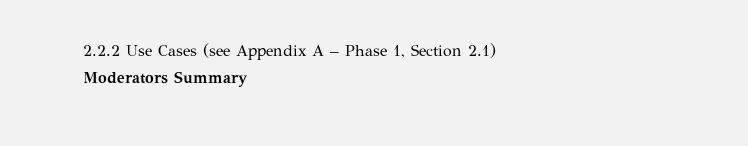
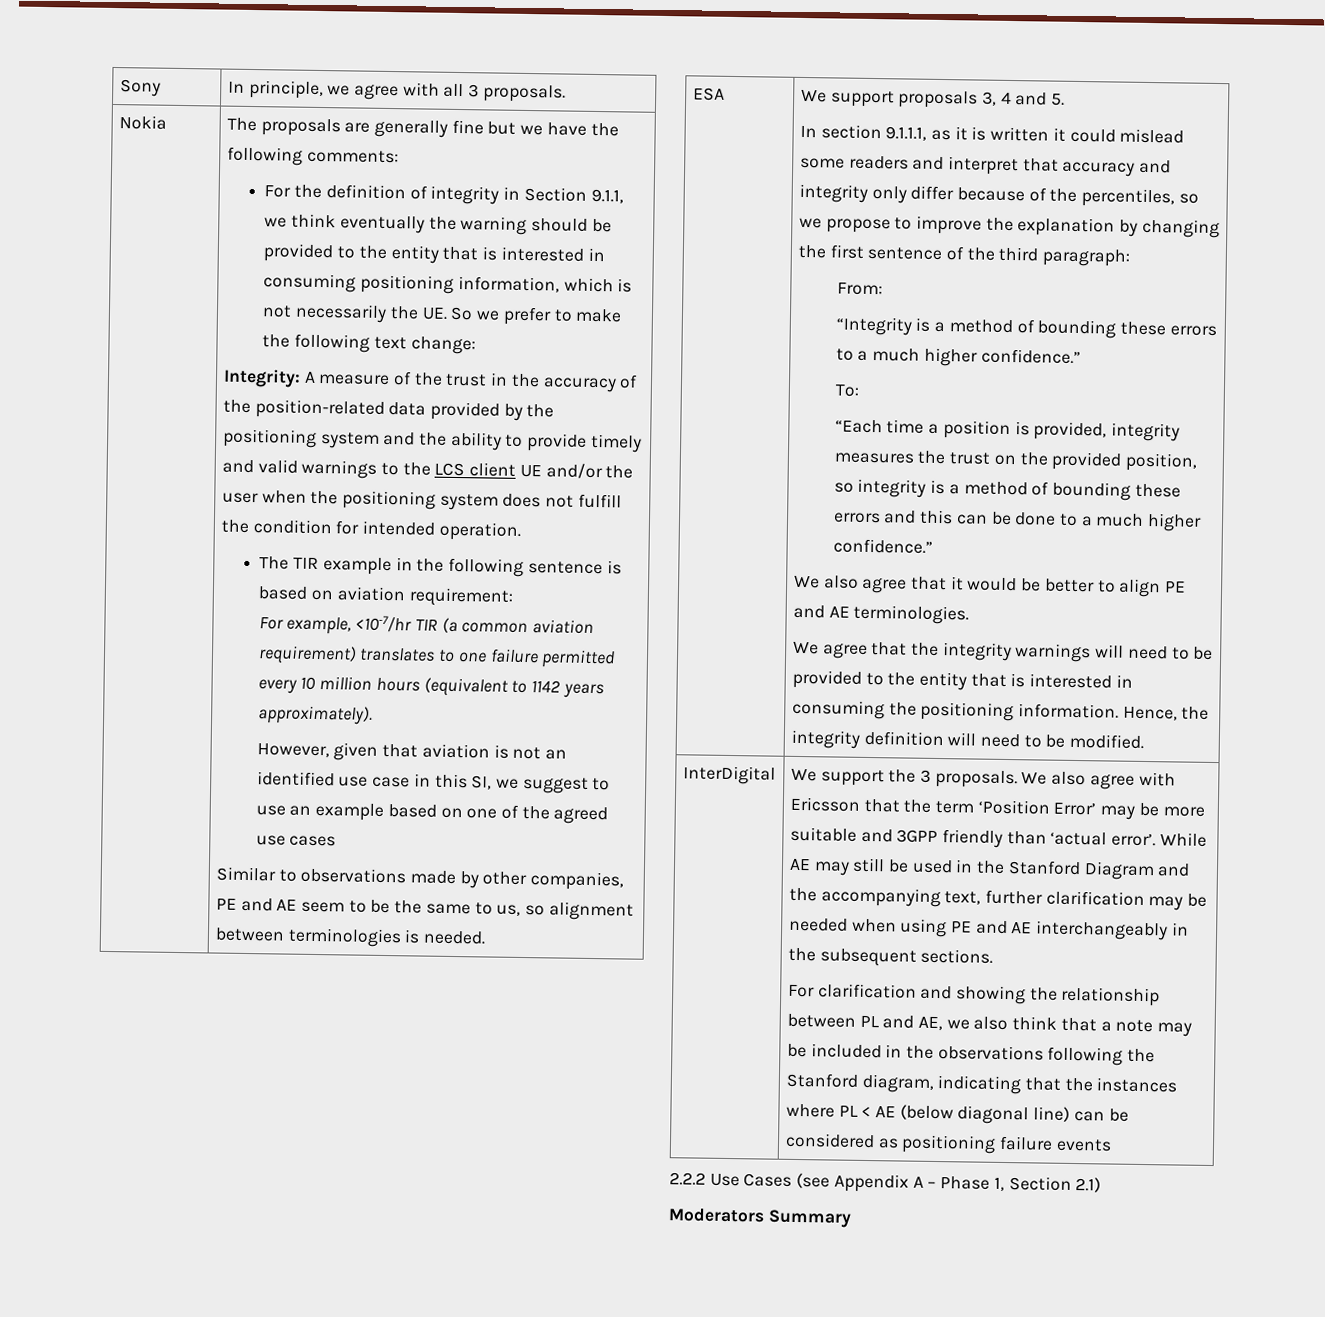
(83, 50) none -> [119,79,161,97] [227,79,566,103] [118,115,167,130] [226,117,619,138] [226,146,399,166] [264,184,624,205] [264,213,612,235] [263,243,605,264] [263,273,633,294] [262,303,623,326] [262,333,476,355] [222,368,639,393] [222,399,555,421] [222,428,642,453] [221,459,634,480] [221,490,622,511] [220,519,521,541] [259,556,622,577] [258,586,513,607] [258,615,594,635] [257,645,616,669] [257,676,604,699] [257,705,373,725] [256,742,567,761] [256,771,611,794] [255,802,609,825] [255,835,337,847] [215,866,625,891] [215,897,634,921] [214,927,487,948] [692,87,725,101] [800,89,1066,109] [799,124,1185,144] [799,155,1172,177] [798,183,1199,208] [798,215,1220,239] [797,244,1131,267] [836,282,883,296] [835,316,1217,339] [835,347,1081,367] [834,384,859,397] [834,419,1180,442] [833,450,1198,472] [833,478,1181,501] [832,509,1203,532] [832,538,933,554] [793,575,1187,598] [792,604,970,625] [792,641,1214,663] [791,669,1133,691] [791,699,1210,722] [790,729,1145,749] [682,765,776,785] [790,768,1176,790] [789,796,1205,820] [789,826,1207,848] [788,857,1191,881] [788,887,1208,911] [788,917,1189,941] [787,947,994,967] [787,983,1161,1007] [786,1013,1193,1037] [786,1043,1156,1066] [785,1072,1178,1095] [785,1103,1129,1125] [784,1132,1112,1154] Sony | In principle, we agree with all 3 proposals. // Nokia | The proposals are generally fine but we have the following comments: // For the definition of integrity in Section 9.1.1, we think eventually the warning should be provided to the entity that is interested in consuming positioning information, which is not necessarily the UE. So we prefer to make the following text change: // Integrity: A measure of the trust in the accuracy of the position-related data provided by the positioning system and the ability to provide timely and valid warnings to the LCS client UE and/or the user when the positioning system does not fulfill the condition for intended operation. // The TIR example in the following sentence is based on aviation requirement: // For example, <10-7/hr TIR (a common aviation requirement) translates to one failure permitted every 10 million hours (equivalent to 1142 years approximately). // However, given that aviation is not an identified use case in this SI, we suggest to use an example based on one of the agreed use cases // Similar to observations made by other companies, PE and AE seem to be the same to us, so alignment between terminologies is needed. // ESA | We support proposals 3, 4 and 5. // In section 9.1.1.1, as it is written it could mislead some readers and interpret that accuracy and integrity only differ because of the percentiles, so we propose to improve the explanation by changing the first sentence of the third paragraph: // From: // “Integrity is a method of bounding these errors to a much higher confidence.” // To: // “Each time a position is provided, integrity measures the trust on the provided position, so integrity is a method of bounding these errors and this can be done to a much higher confidence.” // We also agree that it would be better to align PE and AE terminologies. // We agree that the integrity warnings will need to be provided to the entity that is interested in consuming the positioning information. Hence, the integrity definition will need to be modified. // InterDigital | We support the 3 proposals. We also agree with Ericsson that the term ‘Position Error’ may be more suitable and 3GPP friendly than ‘actual error’. While AE may still be used in the Stanford Diagram and the accompanying text, further clarification may be needed when using PE and AE interchangeably in the subsequent sections. // For clarification and showing the relationship between PL and AE, we also think that a note may be included in the observations following the Stanford diagram, indicating that the instances where PL < AE (below diagonal line) can be considered as positioning failure events //

